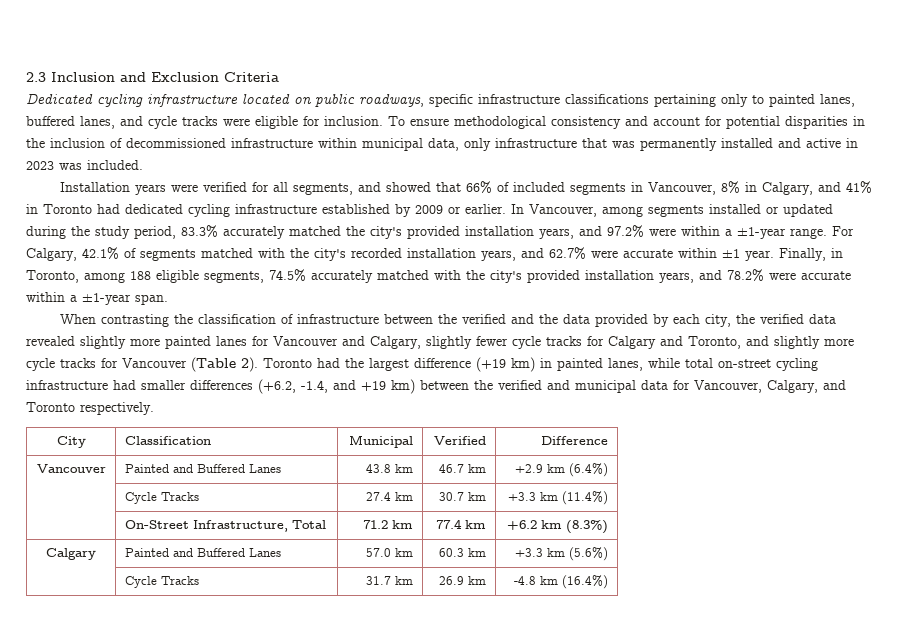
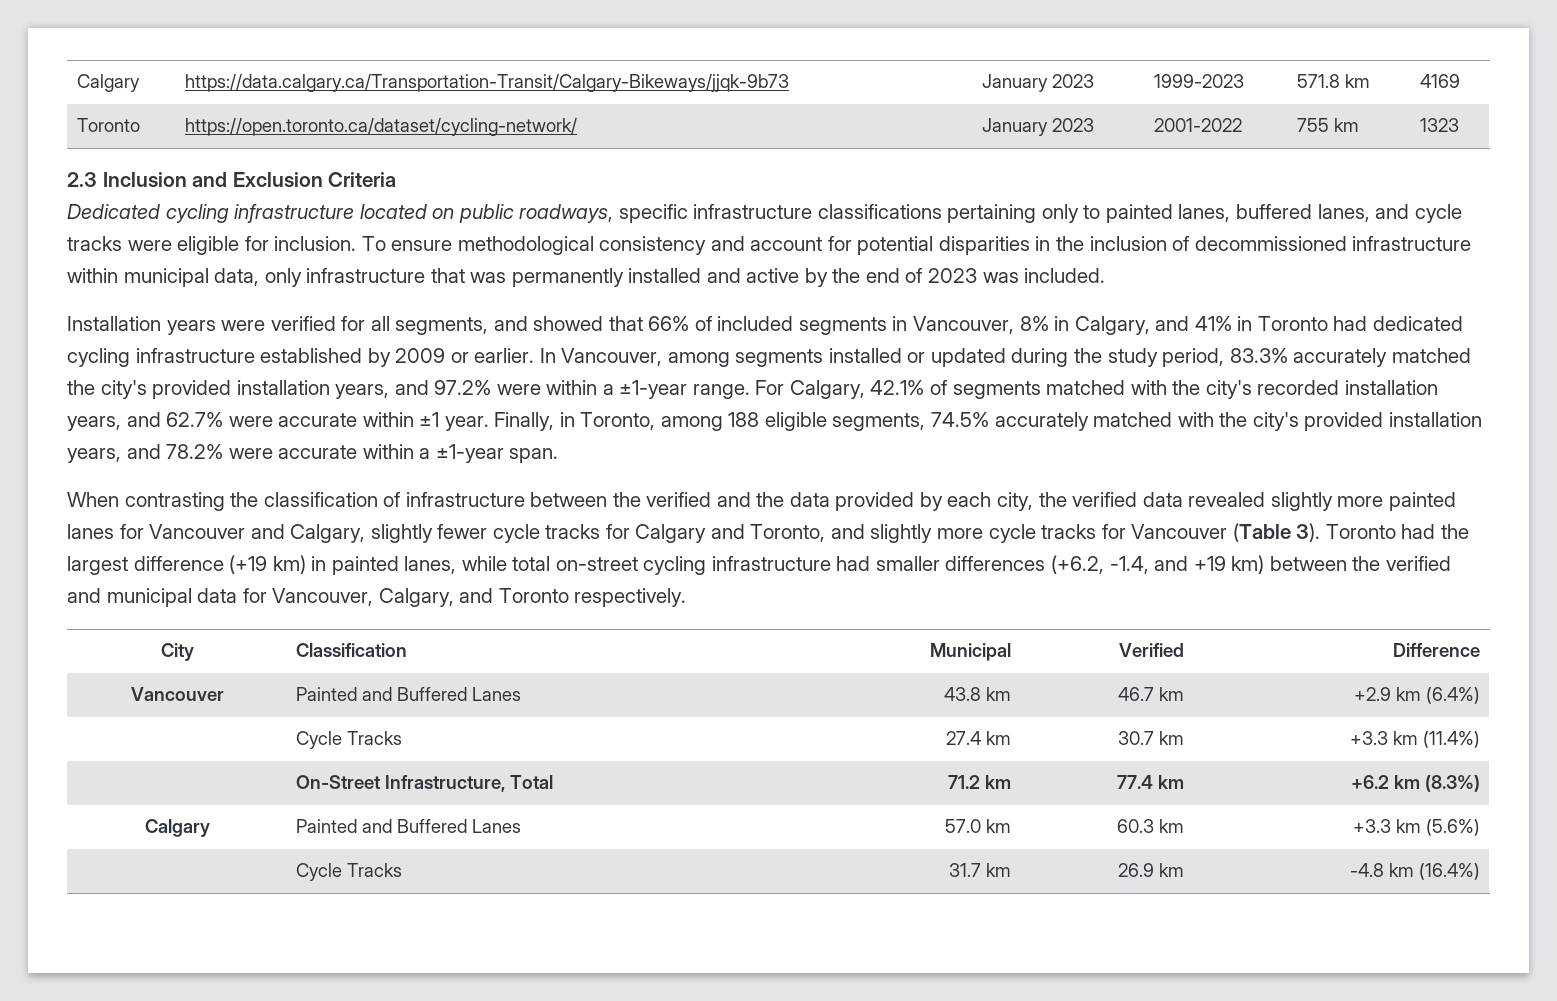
(26, 77) none -> [77,74,141,92] [185,73,790,92] [982,74,1095,92] [1154,74,1245,88] [1297,74,1371,88] [1420,74,1461,88] [77,118,141,132] [185,117,578,136] [982,118,1095,136] [1154,118,1243,132] [1297,118,1360,132] [1420,118,1460,132] Calgary | https://data.calgary.ca/Transportation-Transit/Calgary-Bikeways/jjqk-9b73 | January 2023 | 1999-2023 | 571.8 km | 4169 // Toronto | https://open.toronto.ca/dataset/cycling-network/ | January 2023 | 2001-2022 | 755 km | 1323 //
[846,138,858,148] in -> [804,268,923,287] by the end of
[241,357,258,372] 2). -> [1296,523,1321,542] 3).

